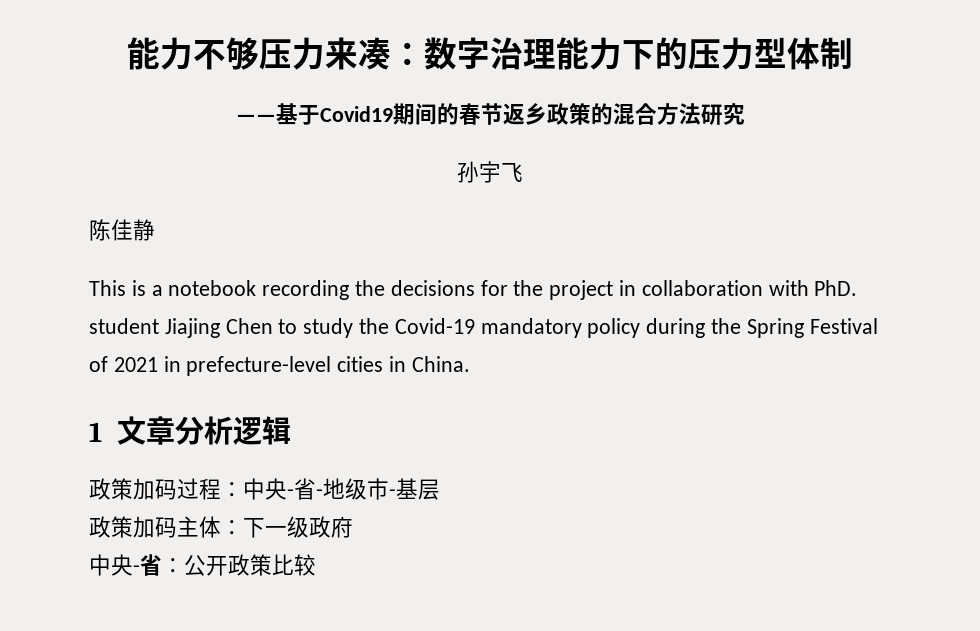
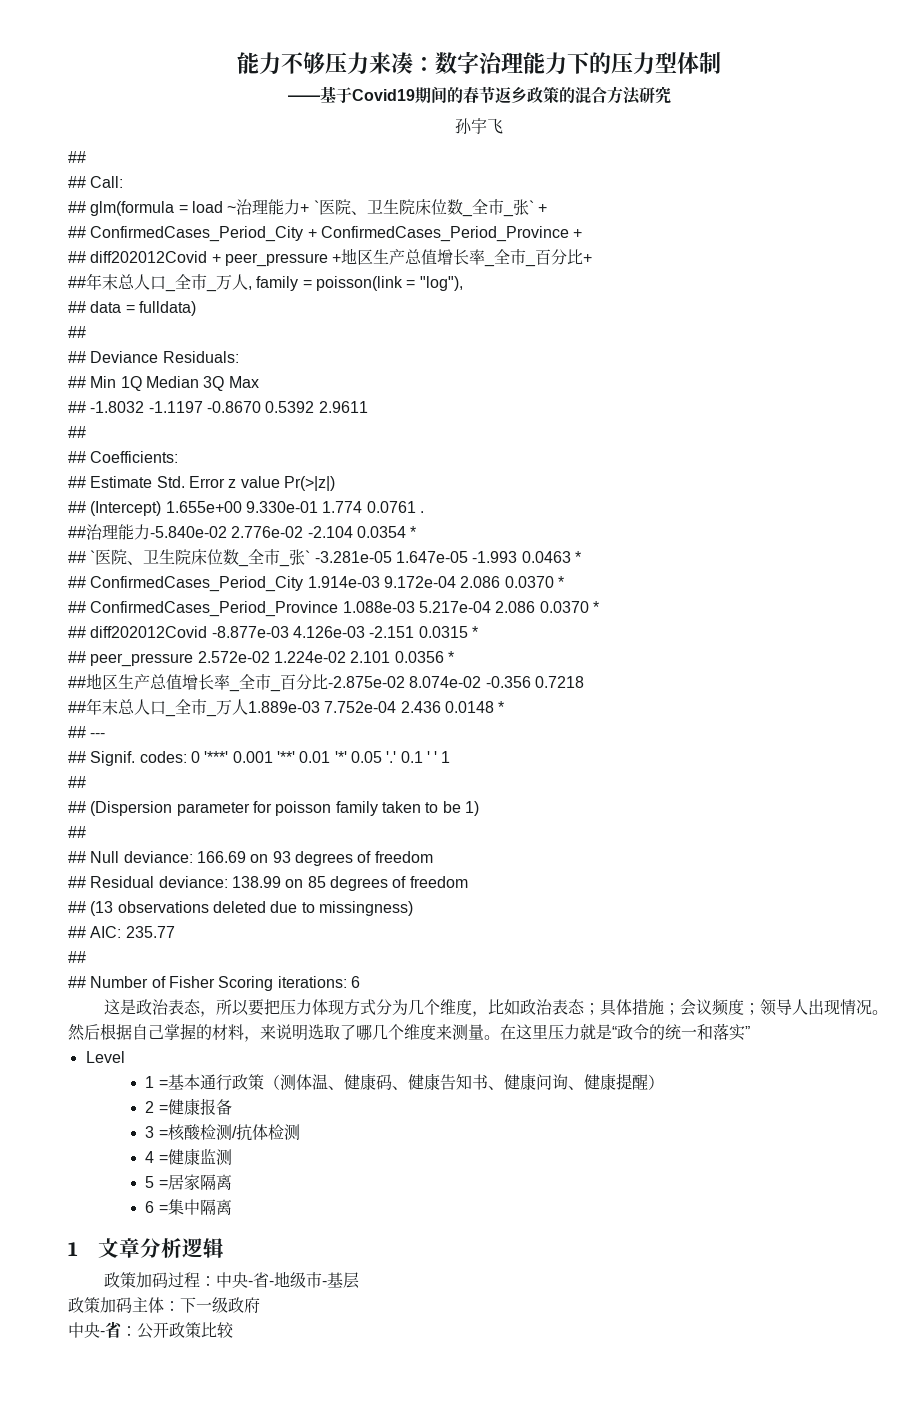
[89,219,155,241] [89,280,858,300] [89,318,878,338] [89,356,470,376] 陈佳静 // This is a notebook recording the decisions for the project in collaboration with PhD. student Jiajing Chen to study the Covid-19 mandatory policy during the Spring Festival of 2021 in prefecture-level cities in China. -> [68,151,86,163] [68,176,124,188] [68,199,547,217] [68,226,583,242] [68,248,593,267] [68,273,463,292] [68,301,196,316] [68,326,86,338] [68,351,239,363] [68,376,259,391] [68,401,368,413] [68,426,86,438] [68,451,179,463] [68,476,335,491] [68,501,424,516] [68,524,417,540] [68,549,581,567] [68,576,564,592] [68,601,599,617] [68,626,478,638] [68,651,454,667] [68,673,584,692] [68,698,505,717] [68,726,106,738] [68,751,451,766] [68,776,86,788] [68,801,479,816] [68,826,86,838] [68,851,433,866] [68,876,468,891] [68,901,413,916] [68,926,175,938] [68,951,86,963] [68,976,360,991] [103,999,888,1017] [68,1023,750,1042] [85,1051,125,1063] [145,1073,664,1091] [145,1098,232,1115] [145,1124,300,1141] [145,1148,232,1165] [145,1174,232,1191] [145,1199,232,1215] ## // ## Call: // ## glm(formula = load ~治理能力+ `医院、卫生院床位数_全市_张` + // ## ConfirmedCases_Period_City + ConfirmedCases_Period_Province + // ## diff202012Covid + peer_pressure +地区生产总值增长率_全市_百分比+ // ##年末总人口_全市_万人, family = poisson(link = "log"), // ## data = fulldata) // ## // ## Deviance Residuals: // ## Min 1Q Median 3Q Max // ## -1.8032 -1.1197 -0.8670 0.5392 2.9611 // ## // ## Coefficients: // ## Estimate Std. Error z value Pr(>|z|) // ## (Intercept) 1.655e+00 9.330e-01 1.774 0.0761 . // ##治理能力-5.840e-02 2.776e-02 -2.104 0.0354 * // ## `医院、卫生院床位数_全市_张` -3.281e-05 1.647e-05 -1.993 0.0463 * // ## ConfirmedCases_Period_City 1.914e-03 9.172e-04 2.086 0.0370 * // ## ConfirmedCases_Period_Province 1.088e-03 5.217e-04 2.086 0.0370 * // ## diff202012Covid -8.877e-03 4.126e-03 -2.151 0.0315 * // ## peer_pressure 2.572e-02 1.224e-02 2.101 0.0356 * // ##地区生产总值增长率_全市_百分比-2.875e-02 8.074e-02 -0.356 0.7218 // ##年末总人口_全市_万人1.889e-03 7.752e-04 2.436 0.0148 * // ## --- // ## Signif. codes: 0 '***' 0.001 '**' 0.01 '*' 0.05 '.' 0.1 ' ' 1 // ## // ## (Dispersion parameter for poisson family taken to be 1) // ## // ## Null deviance: 166.69 on 93 degrees of freedom // ## Residual deviance: 138.99 on 85 degrees of freedom // ## (13 observations deleted due to missingness) // ## AIC: 235.77 // ## // ## Number of Fisher Scoring iterations: 6 // 这是政治表态，所以要把压力体现方式分为几个维度，比如政治表态；具体措施；会议频度；领导人出现情况。然后根据自己掌握的材料，来说明选取了哪几个维度来测量。在这里压力就是“政令的统一和落实” // Level // 1 =基本通行政策（测体温、健康码、健康告知书、健康问询、健康提醒） // 2 =健康报备 // 3 =核酸检测/抗体检测 // 4 =健康监测 // 5 =居家隔离 // 6 =集中隔离

